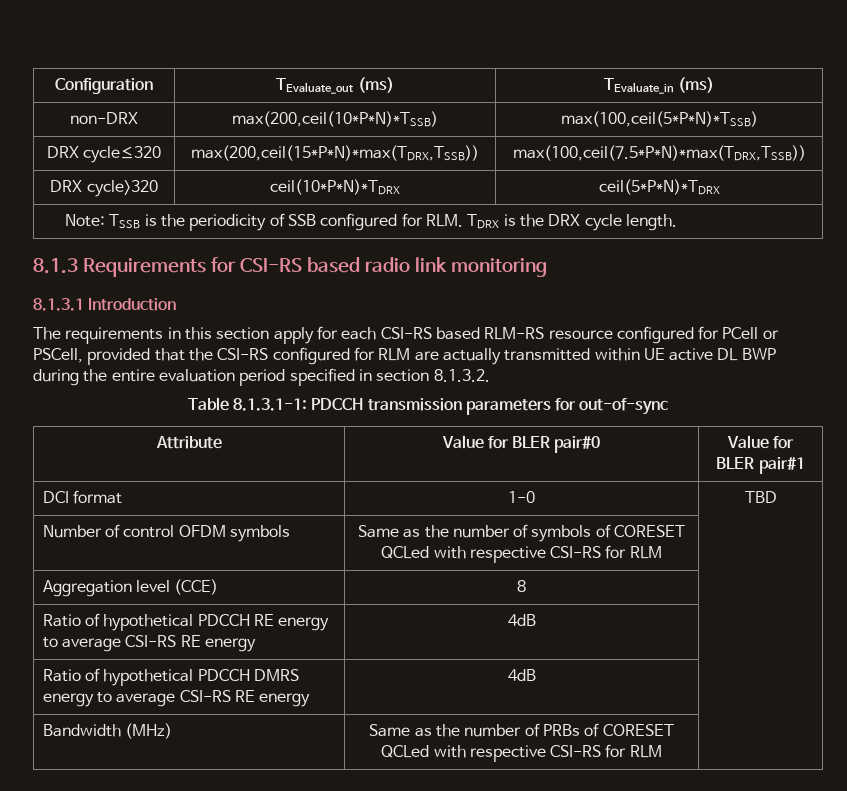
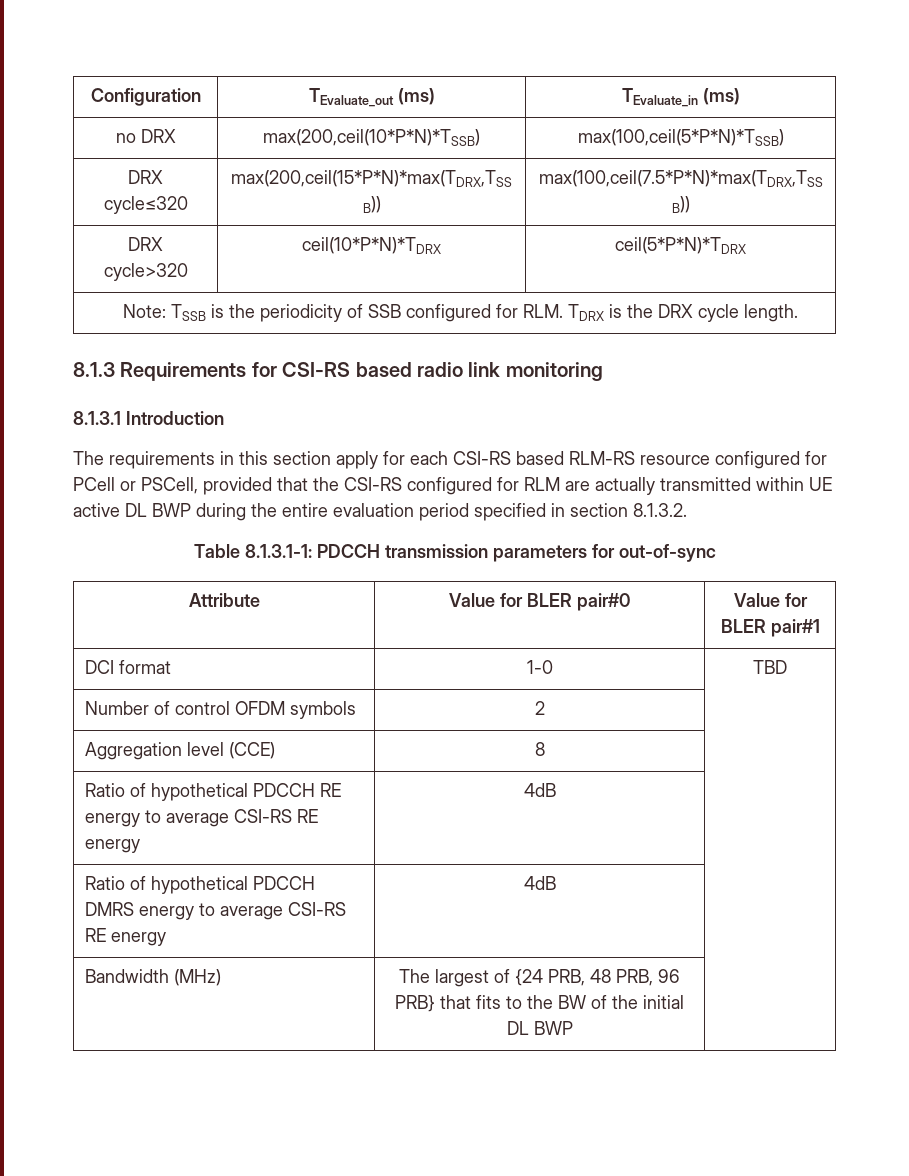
[70,112,138,124] non-DRX -> [115,129,176,143] no DRX
[357,524,686,542] [381,545,662,563] Same as the number of symbols of CORESET QCLed with respective CSI-RS for RLM -> [534,701,545,715] 2
[369,723,674,737] [381,744,662,762] Same as the number of PRBs of CORESET QCLed with respective CSI-RS for RLM -> [399,969,680,987] [395,995,684,1012] [506,1021,573,1035] The largest of {24 PRB, 48 PRB, 96 PRB} that fits to the BW of the initial DL BWP

